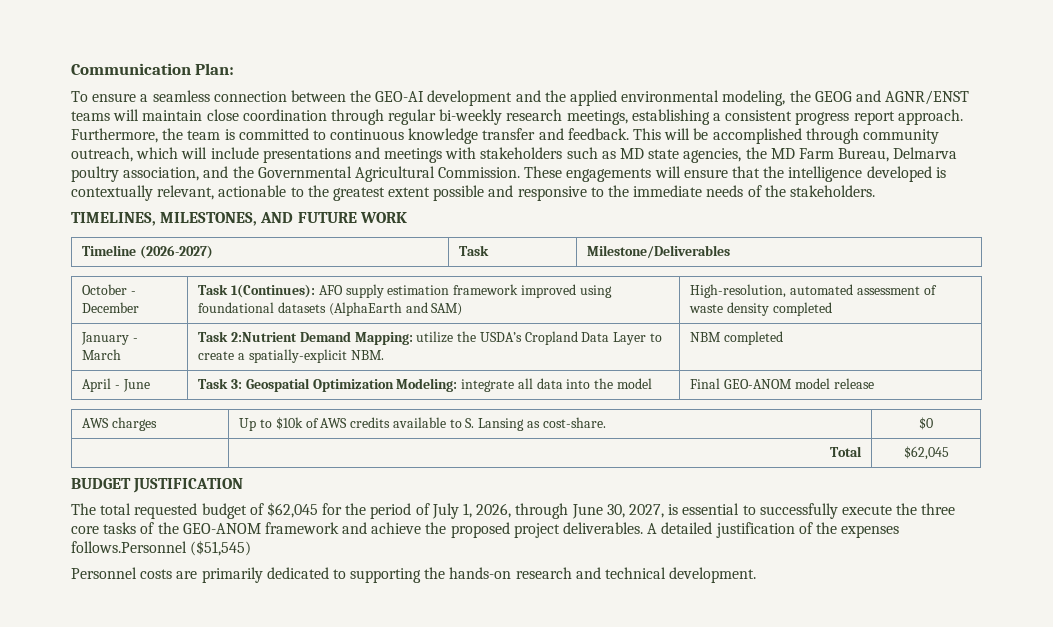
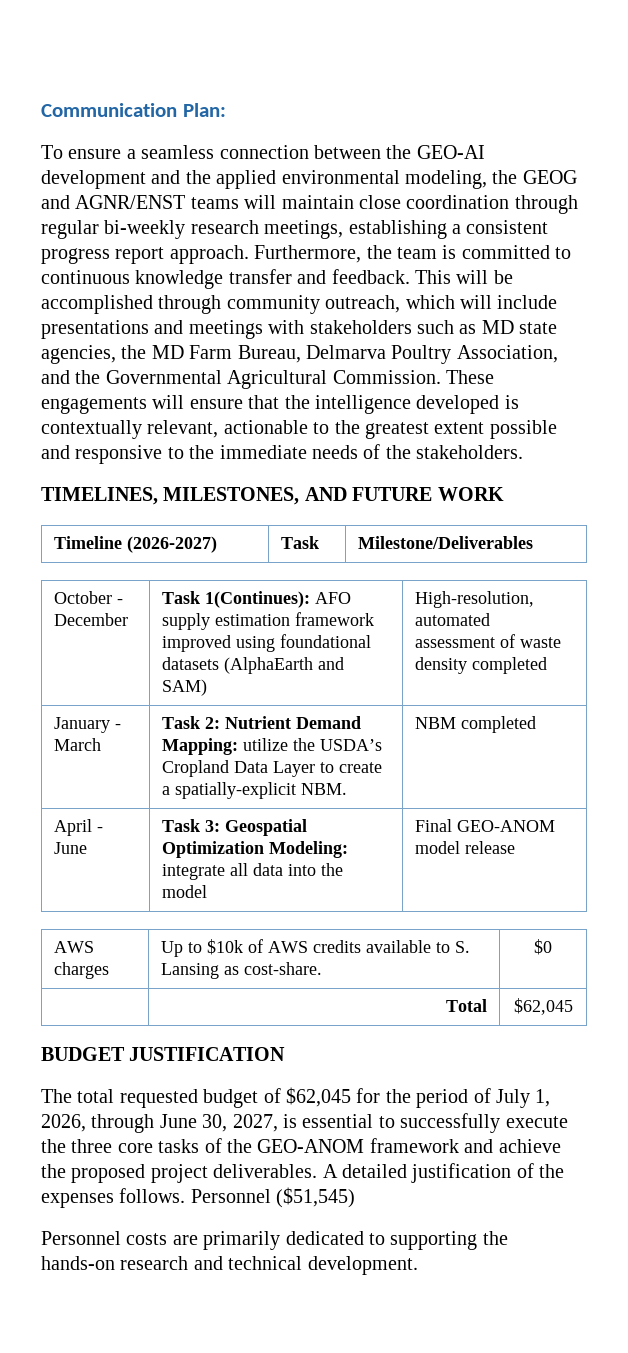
[71,166,200,182] poultry association, -> [391,345,558,364] Poultry Association,
[230,332,297,342] 2:Nutrient -> [205,716,292,729] 2: Nutrient
[71,541,187,553] follows.Personnel -> [119,1188,271,1203] follows. Personnel

